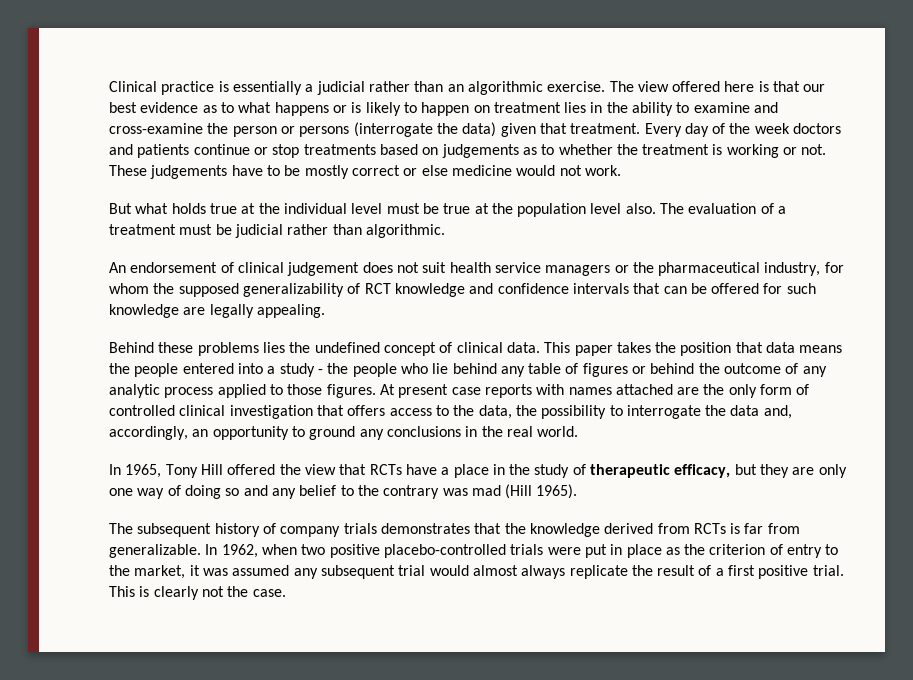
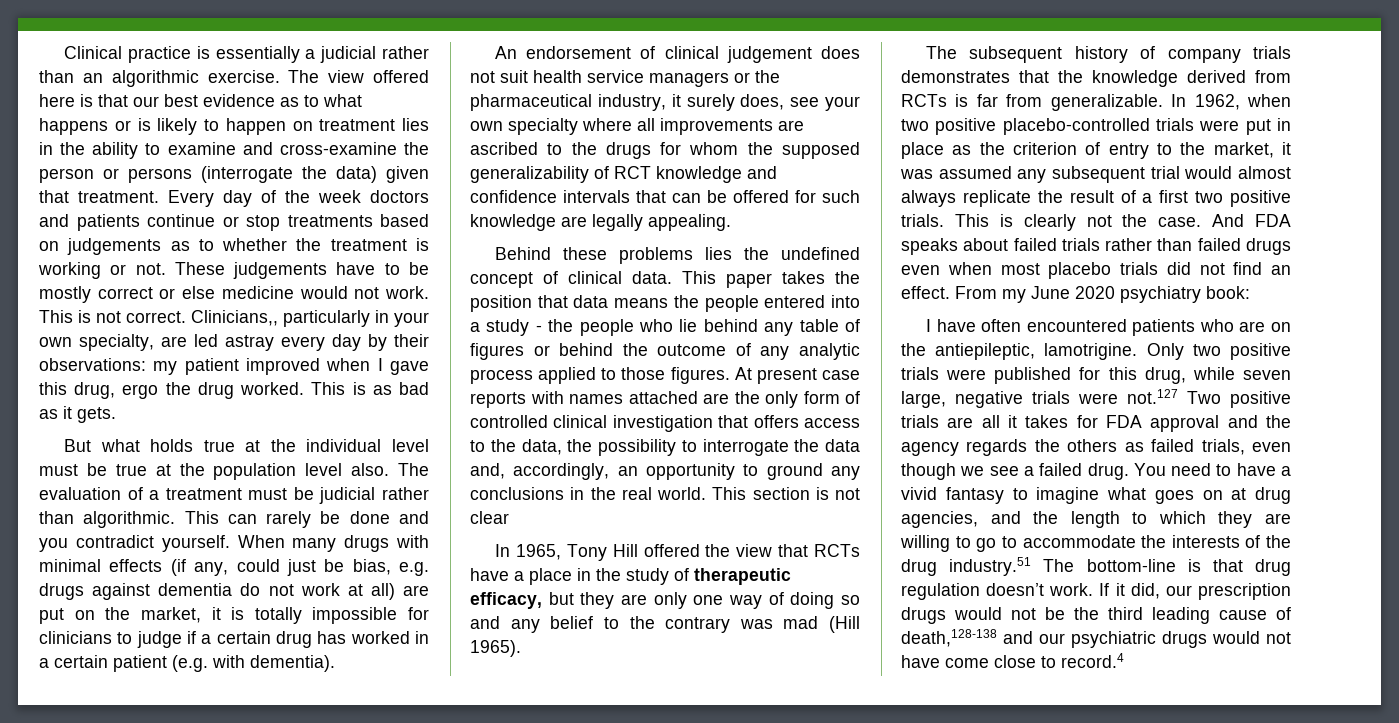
(621, 170) none -> [39,310,429,327] [39,334,429,351] [39,358,429,375] [39,382,430,399] [39,406,116,423] This is not correct. Clinicians,, particularly in your own specialty, are led astray every day by their observations: my patient improved when I gave this drug, ergo the drug worked. This is as bad as it gets.
(445, 231) none -> [184,511,429,528] [39,535,429,552] [39,559,429,576] [39,583,429,600] [39,607,429,624] [39,631,429,648] [39,655,335,672] This can rarely be done and you contradict yourself. When many drugs with minimal effects (if any, could just be bias, e.g. drugs against dementia do not work at all) are put on the market, it is totally impossible for clinicians to judge if a certain drug has worked in a certain patient (e.g. with dementia).
(821, 269) none -> [671,94,860,111] [470,118,804,135] [470,142,651,159] it surely does, see your own specialty where all improvements are ascribed to the drugs
(579, 431) none -> [712,487,860,500] [470,511,509,524] This section is not clear
[758,565,844,579] positive trial. -> [1195,190,1291,207] [901,214,944,227] two positive trials.
(286, 593) none -> [1212,214,1291,227] [901,238,1291,255] [901,262,1291,279] [901,286,1250,303] [926,319,1291,336] [901,343,1291,360] [901,367,1291,384] [901,389,1291,408] [901,415,1291,432] [901,439,1291,456] [901,463,1291,480] [901,487,1291,504] [901,511,1291,528] [900,535,1291,552] [901,557,1291,576] [901,583,1291,600] [901,607,1291,624] [901,629,1291,648] [901,653,1124,668] And FDA speaks about failed trials rather than failed drugs even when most placebo trials did not find an effect. From my June 2020 psychiatry book: // I have often encountered patients who are on the antiepileptic, lamotrigine. Only two positive trials were published for this drug, while seven large, negative trials were not.127 Two positive trials are all it takes for FDA approval and the agency regards the others as failed trials, even though we see a failed drug. You need to have a vivid fantasy to imagine what goes on at drug agencies, and the length to which they are willing to go to accommodate the interests of the drug industry.51 The bottom-line is that drug regulation doesn’t work. If it did, our prescription drugs would not be the third leading cause of death,128-138 and our psychiatric drugs would not have come close to record.4

